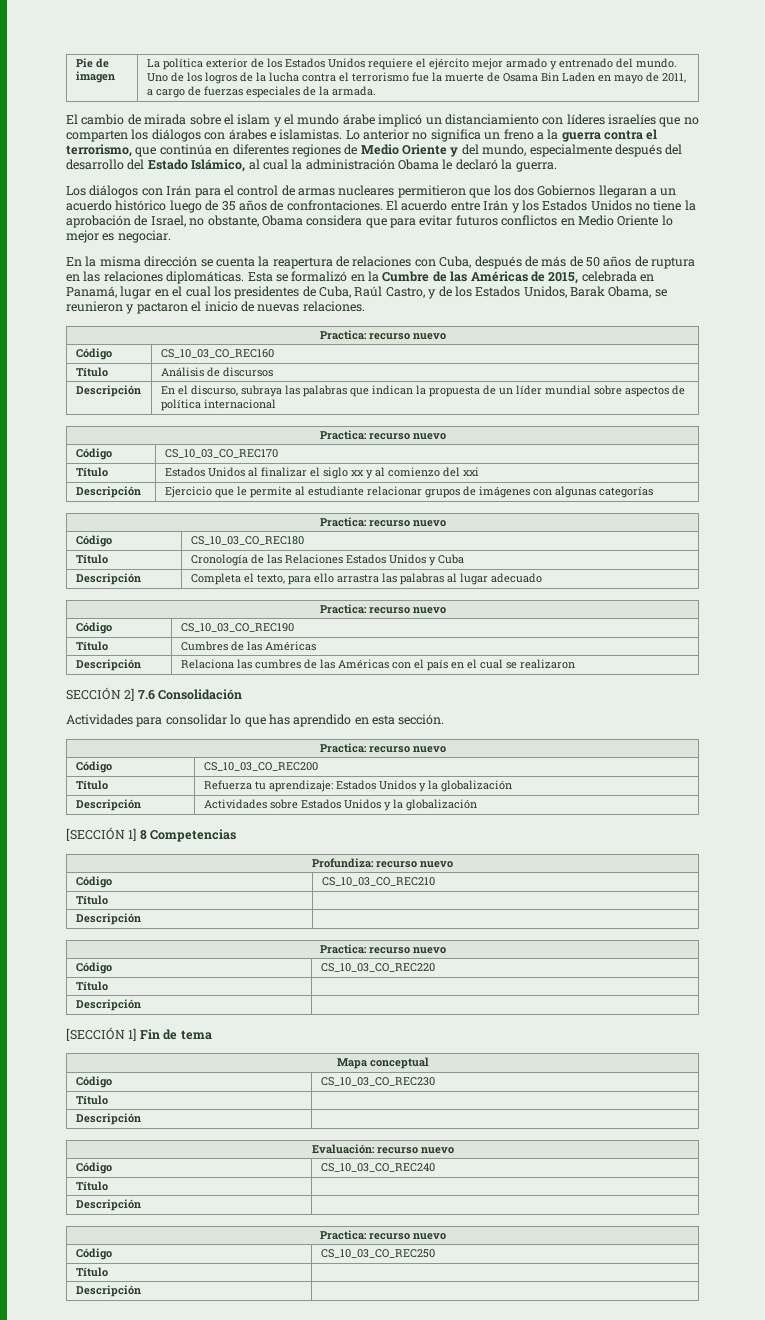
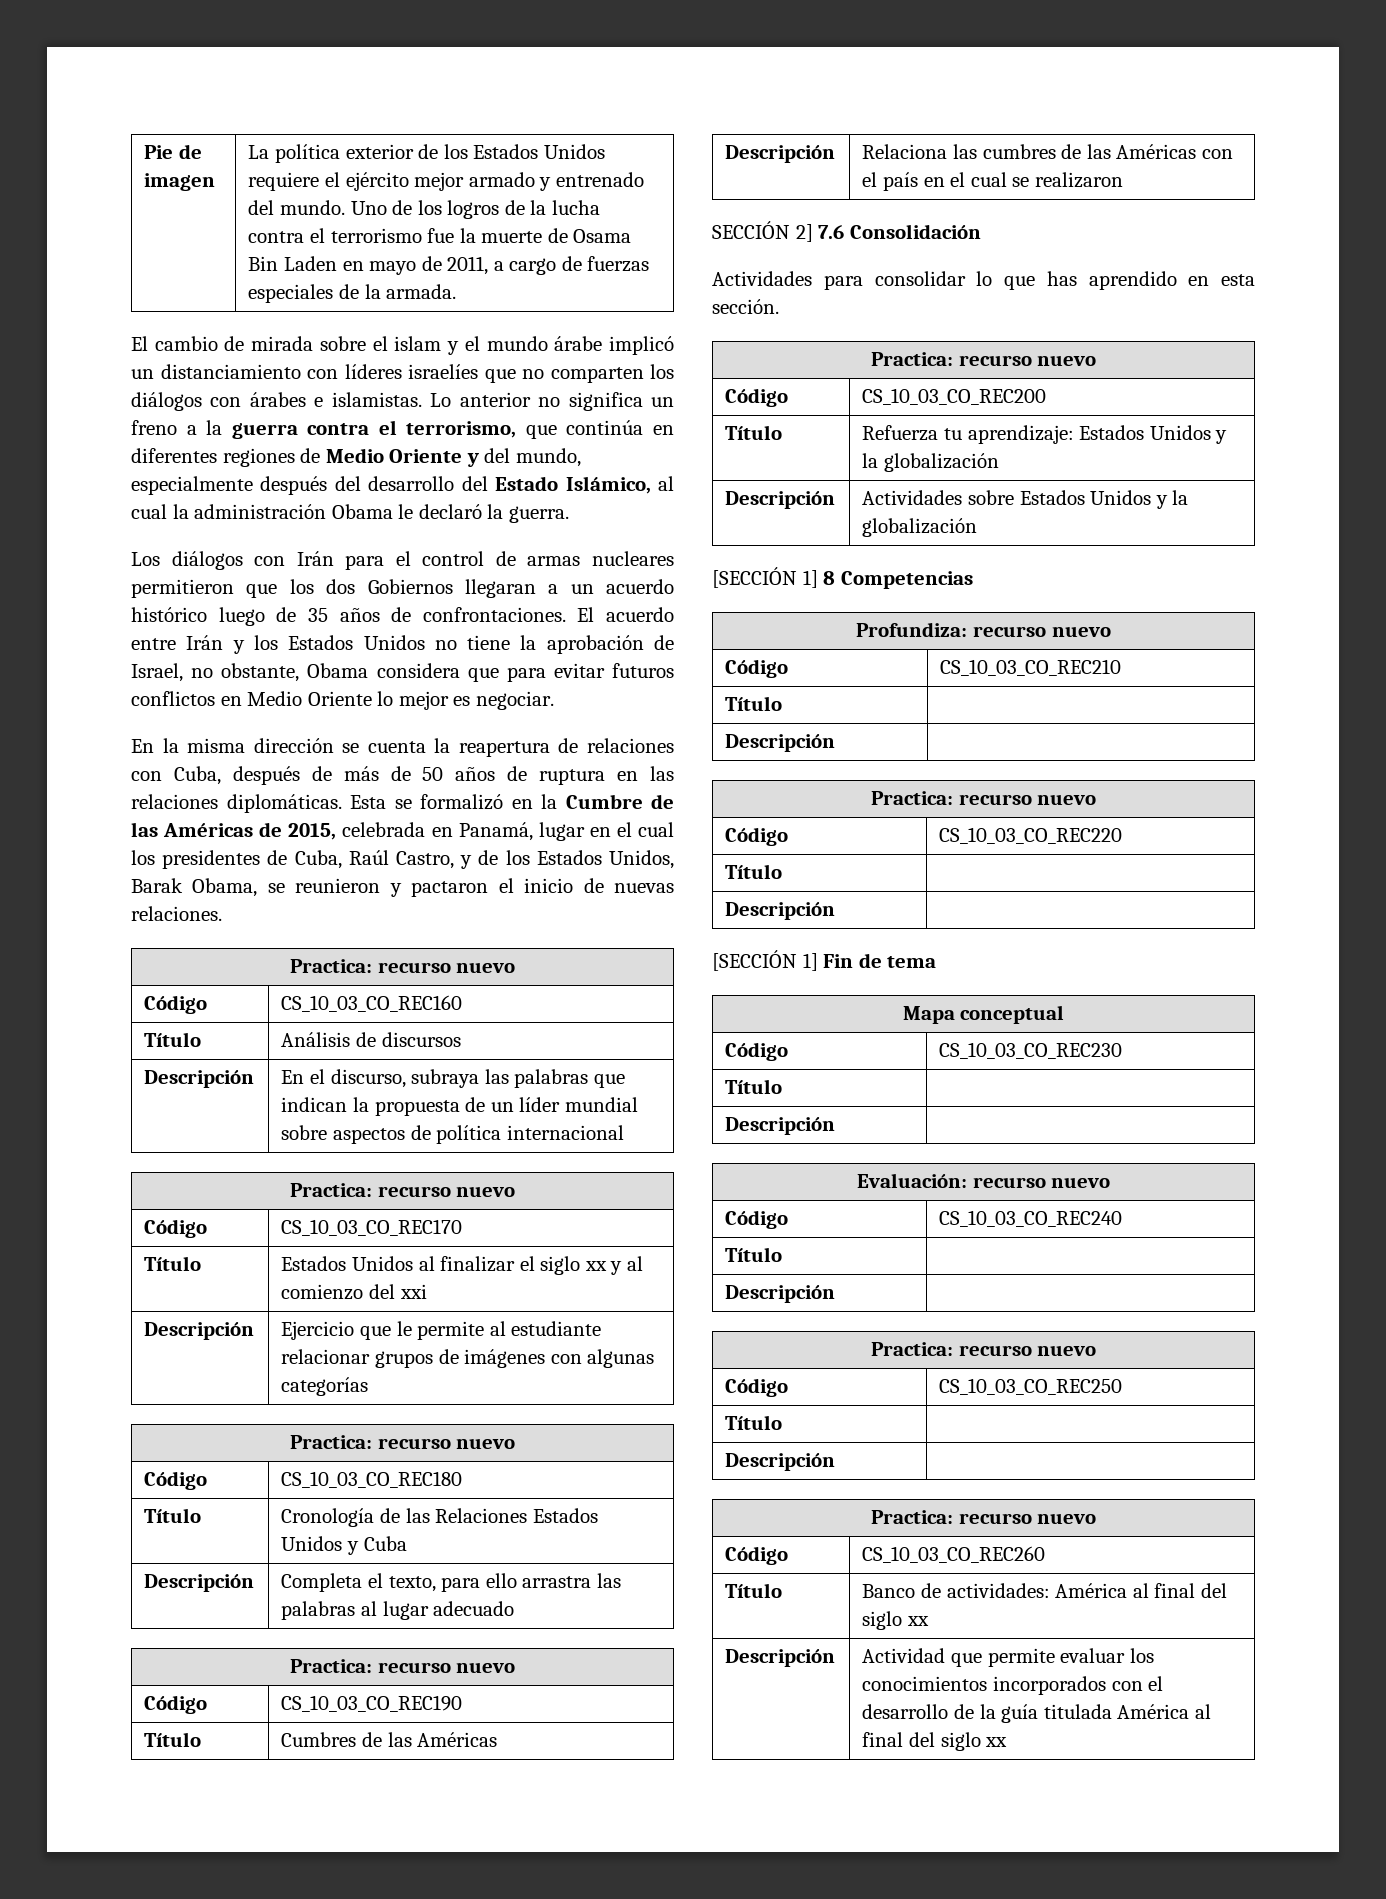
(141, 1291) none -> [870,1510,1097,1524] [725,1546,789,1565] [862,1546,1046,1563] [725,1583,783,1598] [862,1583,1227,1598] [862,1611,930,1630] [725,1649,836,1667] [862,1648,1154,1667] [862,1676,1164,1695] [862,1704,1211,1723] [862,1732,1008,1751] // Practica: recurso nuevo // Código | CS_10_03_CO_REC260 // Título | Banco de actividades: América al final del siglo xx // Descripción | Actividad que permite evaluar los conocimientos incorporados con el desarrollo de la guía titulada América al final del siglo xx

